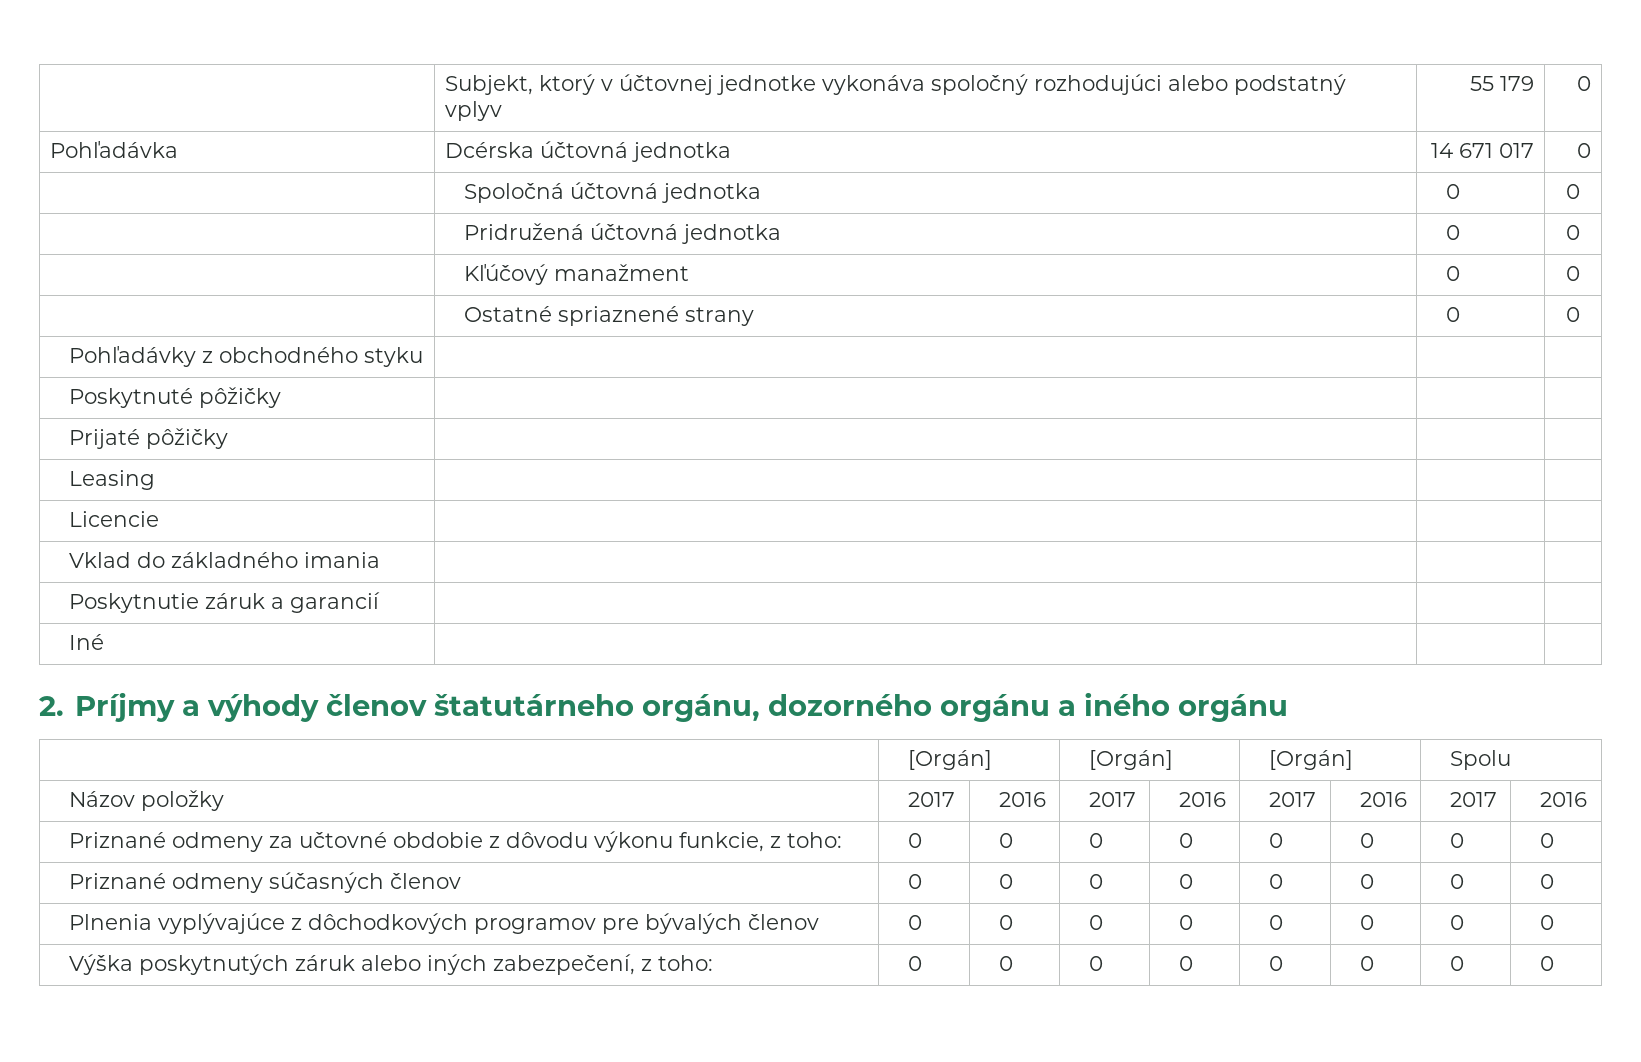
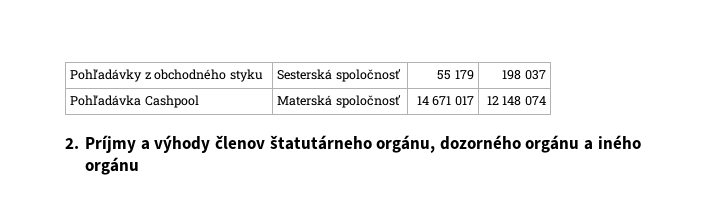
[444,74,1346,95] [444,101,502,121] | Subjekt, ktorý v účtovnej jednotke vykonáva spoločný rozhodujúci alebo podstatný vplyv -> [70,69,263,82] [277,69,401,82] Pohľadávky z obchodného styku | Sesterská spoločnosť
[1577,76,1592,91] 0 -> [502,70,546,80] 198 037
[444,141,731,162] | Dcérska účtovná jednotka -> [144,95,199,108] [277,95,401,108] Cashpool | Materská spoločnosť
[1577,143,1592,158] [464,182,762,203] [1446,184,1461,199] [1565,184,1580,199] [464,223,782,244] [1446,225,1461,240] [1565,225,1580,240] [464,264,690,285] [1446,266,1461,281] [1565,266,1580,281] [464,306,755,326] [1446,307,1461,322] [1565,307,1580,322] [69,346,424,367] [69,387,282,408] [69,428,229,449] [69,470,156,490] [69,511,160,527] [69,552,381,568] [69,592,381,613] [69,634,105,650] 0 // | Spoločná účtovná jednotka | 0 | 0 // | Pridružená účtovná jednotka | 0 | 0 // | Kľúčový manažment | 0 | 0 // | Ostatné spriaznené strany | 0 | 0 // Pohľadávky z obchodného styku | | | // Poskytnuté pôžičky | | | // Prijaté pôžičky | | | // Leasing | | | // Licencie | | | // Vklad do základného imania | | | // Poskytnutie záruk a garancií | | | // Iné | | | -> [486,96,546,106] 12 148 074
[908,750,993,770] [1089,750,1174,770] [1269,750,1354,770] [1450,750,1512,770] [69,790,225,811] [908,792,956,807] [999,792,1047,807] [1089,792,1137,807] [1179,792,1227,807] [1269,792,1317,807] [1360,792,1408,807] [1450,792,1498,807] [1540,792,1588,807] [69,831,843,852] [908,833,923,848] [999,833,1014,848] [1089,833,1104,848] [1179,833,1194,848] [1269,833,1284,848] [1360,833,1375,848] [1450,833,1465,848] [1540,833,1555,848] [69,872,462,893] [908,874,923,889] [999,874,1014,889] [1089,874,1104,889] [1179,874,1194,889] [1269,874,1284,889] [1360,874,1375,889] [1450,874,1465,889] [1540,874,1555,889] [69,913,820,934] [908,915,923,930] [999,915,1014,930] [1089,915,1104,930] [1179,915,1194,930] [1269,915,1284,930] [1360,915,1375,930] [1450,915,1465,930] [1540,915,1555,930] [69,954,714,975] [908,956,923,971] [999,956,1014,971] [1089,956,1104,971] [1179,956,1194,971] [1269,956,1284,971] [1360,956,1375,971] [1450,956,1465,971] [1540,956,1555,971] // | [Orgán] | [Orgán] | [Orgán] | Spolu // Názov položky | 2017 | 2016 | 2017 | 2016 | 2017 | 2016 | 2017 | 2016 // Priznané odmeny za učtovné obdobie z dôvodu výkonu funkcie, z toho: | 0 | 0 | 0 | 0 | 0 | 0 | 0 | 0 // Priznané odmeny súčasných členov | 0 | 0 | 0 | 0 | 0 | 0 | 0 | 0 // Plnenia vyplývajúce z dôchodkových programov pre bývalých členov | 0 | 0 | 0 | 0 | 0 | 0 | 0 | 0 // Výška poskytnutých záruk alebo iných zabezpečení, z toho: | 0 | 0 | 0 | 0 | 0 | 0 | 0 | 0 -> (140, 166) none

